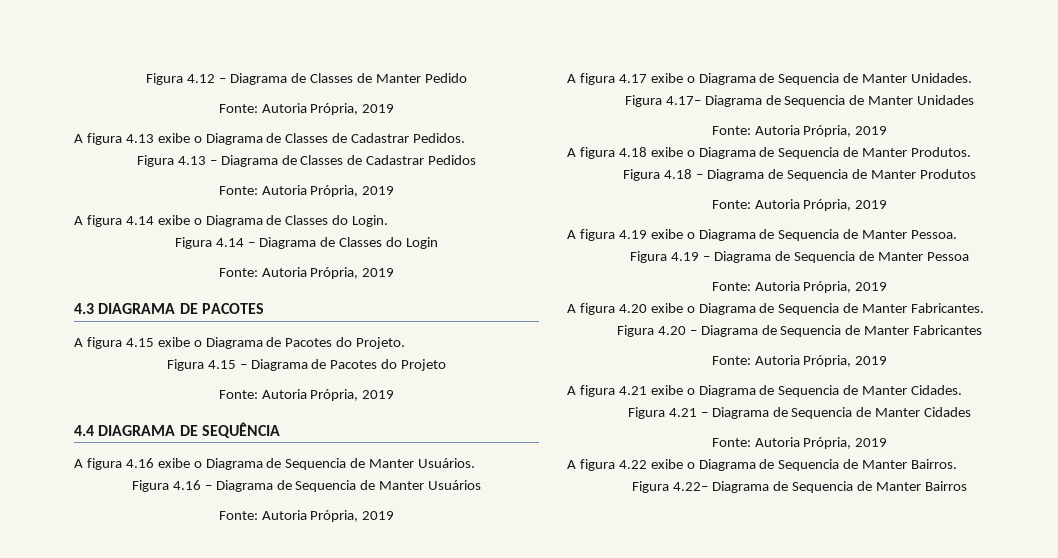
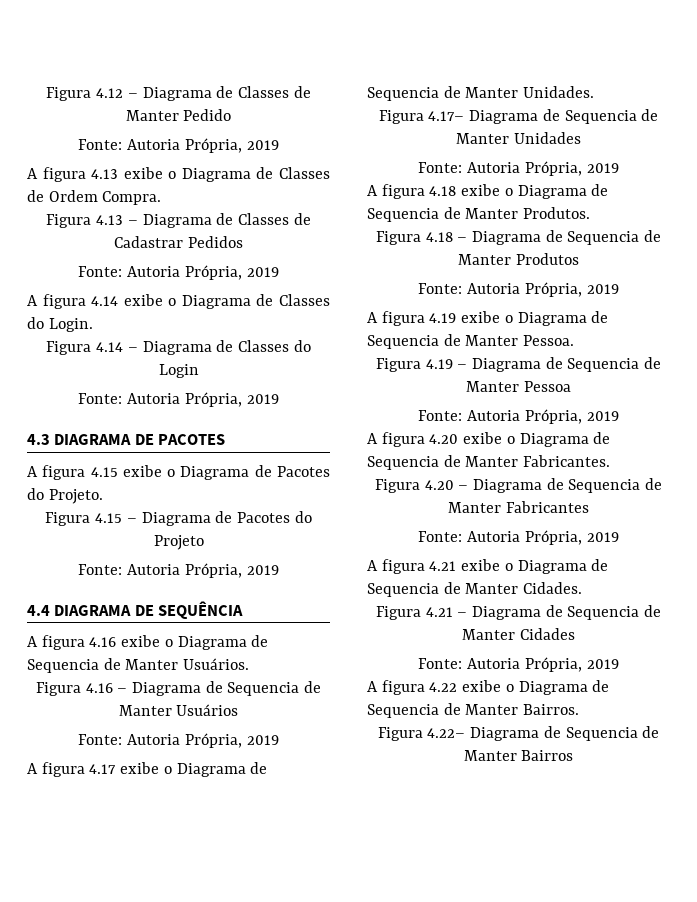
[351,133,466,143] Cadastrar Pedidos. -> [48,190,162,205] Ordem Compra.

